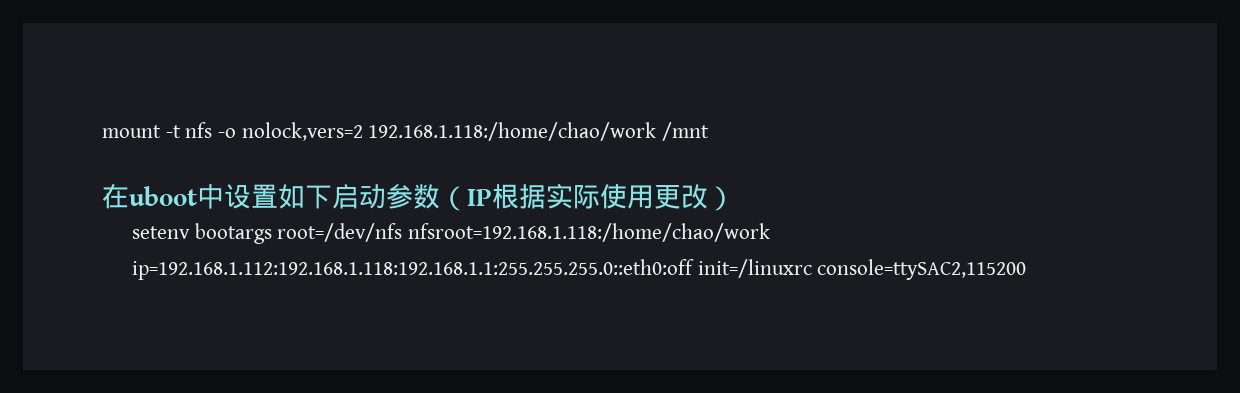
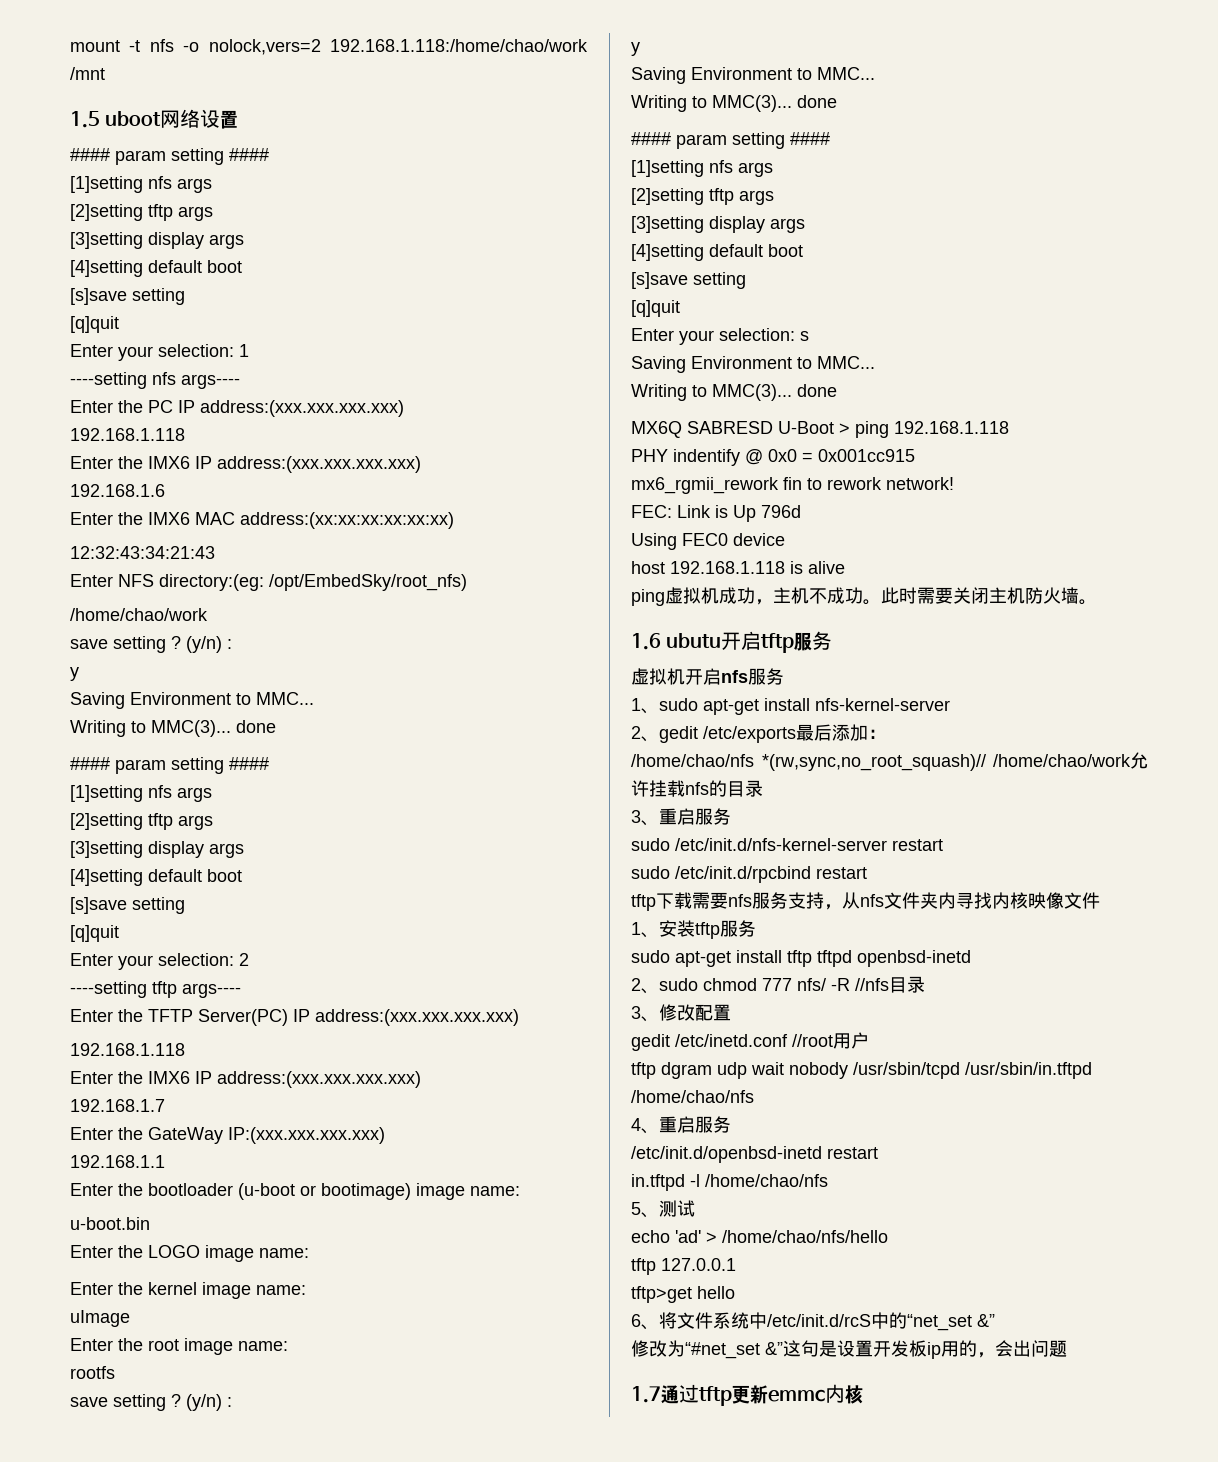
[102,183,735,211] [132,223,771,244] [132,259,1027,280] 在uboot中设置如下启动参数（IP根据实际使用更改） // setenv bootargs root=/dev/nfs nfsroot=192.168.1.118:/home/chao/work ip=192.168.1.112:192.168.1.118:192.168.1.1:255.255.255.0::eth0:off init=/linuxrc console=ttySAC2,115200 -> [70,109,239,129] [70,148,269,165] [70,176,212,193] [70,204,213,221] [70,232,244,249] [70,260,242,277] [70,288,185,305] [70,316,119,333] [70,344,249,361] [70,372,240,389] [70,400,404,417] [70,428,185,441] [70,456,421,473] [70,484,165,497] [70,512,454,529] [70,546,215,559] [70,574,467,591] [70,608,208,621] [70,636,232,653] [70,667,79,681] [70,692,314,709] [70,720,276,737] [70,757,269,774] [70,785,212,802] [70,813,213,830] [70,841,244,858] [70,869,242,886] [70,897,185,914] [70,925,119,942] [70,953,249,970] [70,981,241,998] [70,1009,519,1026] [70,1043,185,1056] [70,1071,421,1088] [70,1099,165,1112] [70,1127,385,1144] [70,1155,165,1168] [70,1183,520,1200] [70,1217,150,1230] [70,1245,309,1262] [70,1282,306,1299] [70,1310,130,1327] [70,1338,288,1355] [70,1366,115,1379] [70,1394,232,1411] [631,42,640,56] [631,67,875,84] [631,95,837,112] [631,132,830,149] [631,160,773,177] [631,188,774,205] [631,216,805,233] [631,244,803,261] [631,272,746,289] [631,300,680,317] [631,328,809,345] [631,356,875,373] [631,384,837,401] [631,421,1009,438] [631,449,915,466] [631,477,954,494] [631,505,801,522] [631,533,785,550] [631,561,845,574] [631,587,1097,606] [631,631,833,653] [631,668,784,685] [631,698,950,715] [631,724,886,743] [631,752,1148,771] [631,780,763,797] [631,808,731,826] [631,838,943,851] [631,866,867,883] [631,892,1100,911] [631,920,756,939] [631,950,971,967] [631,976,925,994] [631,1004,731,1022] [631,1032,869,1051] [631,1062,1092,1079] [631,1090,754,1103] [631,1116,731,1134] [631,1146,878,1163] [631,1174,828,1191] [631,1200,695,1218] [631,1230,888,1243] [631,1258,736,1275] [631,1286,735,1303] [631,1312,995,1331] [631,1340,1067,1359] [631,1384,863,1406] 1.5 uboot网络设置 // #### param setting #### // [1]setting nfs args // [2]setting tftp args // [3]setting display args // [4]setting default boot // [s]save setting // [q]quit // Enter your selection: 1 // ----setting nfs args---- // Enter the PC IP address:(xxx.xxx.xxx.xxx) // 192.168.1.118 // Enter the IMX6 IP address:(xxx.xxx.xxx.xxx) // 192.168.1.6 // Enter the IMX6 MAC address:(xx:xx:xx:xx:xx:xx) // 12:32:43:34:21:43 // Enter NFS directory:(eg: /opt/EmbedSky/root_nfs) // /home/chao/work // save setting ? (y/n) : // y // Saving Environment to MMC... // Writing to MMC(3)... done // #### param setting #### // [1]setting nfs args // [2]setting tftp args // [3]setting display args // [4]setting default boot // [s]save setting // [q]quit // Enter your selection: 2 // ----setting tftp args---- // Enter the TFTP Server(PC) IP address:(xxx.xxx.xxx.xxx) // 192.168.1.118 // Enter the IMX6 IP address:(xxx.xxx.xxx.xxx) // 192.168.1.7 // Enter the GateWay IP:(xxx.xxx.xxx.xxx) // 192.168.1.1 // Enter the bootloader (u-boot or bootimage) image name: // u-boot.bin // Enter the LOGO image name: // Enter the kernel image name: // uImage // Enter the root image name: // rootfs // save setting ? (y/n) : // y // Saving Environment to MMC... // Writing to MMC(3)... done // #### param setting #### // [1]setting nfs args // [2]setting tftp args // [3]setting display args // [4]setting default boot // [s]save setting // [q]quit // Enter your selection: s // Saving Environment to MMC... // Writing to MMC(3)... done // MX6Q SABRESD U-Boot > ping 192.168.1.118 // PHY indentify @ 0x0 = 0x001cc915 // mx6_rgmii_rework fin to rework network! // FEC: Link is Up 796d // Using FEC0 device // host 192.168.1.118 is alive // ping虚拟机成功，主机不成功。此时需要关闭主机防火墙。 // 1.6 ubutu开启tftp服务 // 虚拟机开启nfs服务 // 1、sudo apt-get install nfs-kernel-server // 2、gedit /etc/exports最后添加： // /home/chao/nfs *(rw,sync,no_root_squash)// /home/chao/work允许挂载nfs的目录 // 3、重启服务 // sudo /etc/init.d/nfs-kernel-server restart // sudo /etc/init.d/rpcbind restart // tftp下载需要nfs服务支持，从nfs文件夹内寻找内核映像文件 // 1、安装tftp服务 // sudo apt-get install tftp tftpd openbsd-inetd // 2、sudo chmod 777 nfs/ -R //nfs目录 // 3、修改配置 // gedit /etc/inetd.conf //root用户 // tftp dgram udp wait nobody /usr/sbin/tcpd /usr/sbin/in.tftpd /home/chao/nfs // 4、重启服务 // /etc/init.d/openbsd-inetd restart // in.tftpd -l /home/chao/nfs // 5、测试 // echo 'ad' > /home/chao/nfs/hello // tftp 127.0.0.1 // tftp>get hello // 6、将文件系统中/etc/init.d/rcS中的“net_set &” // 修改为“#net_set &”这句是设置开发板ip用的，会出问题 // 1.7通过tftp更新emmc内核

